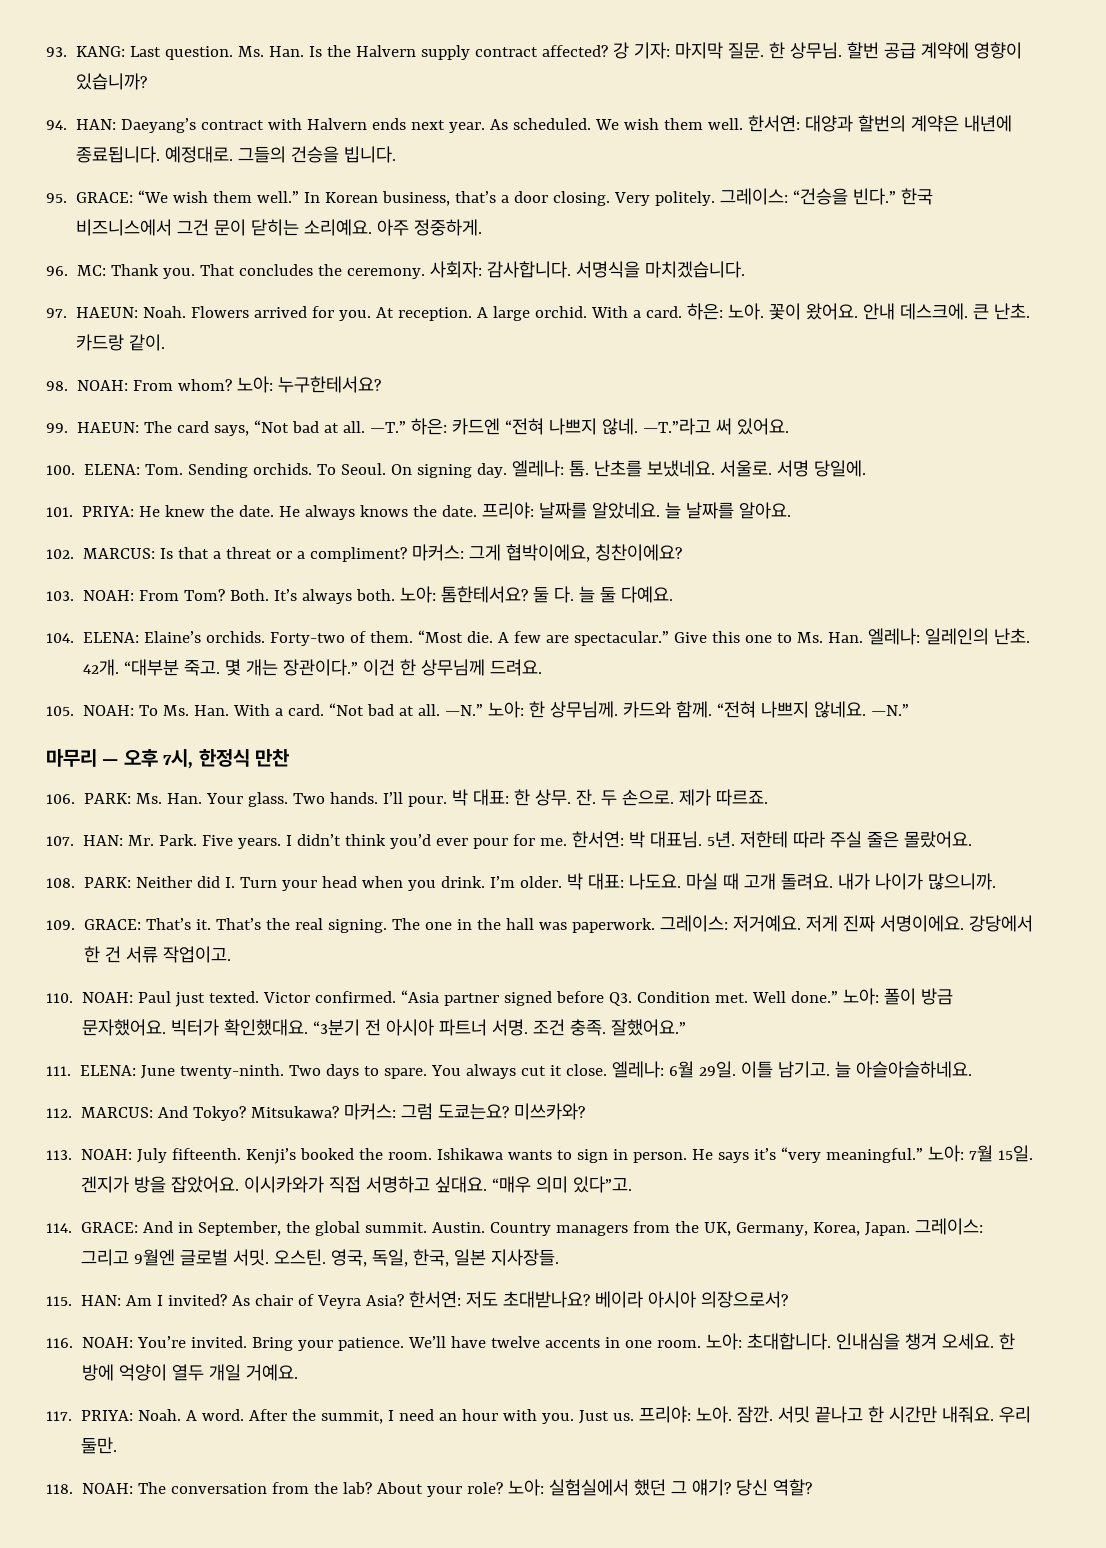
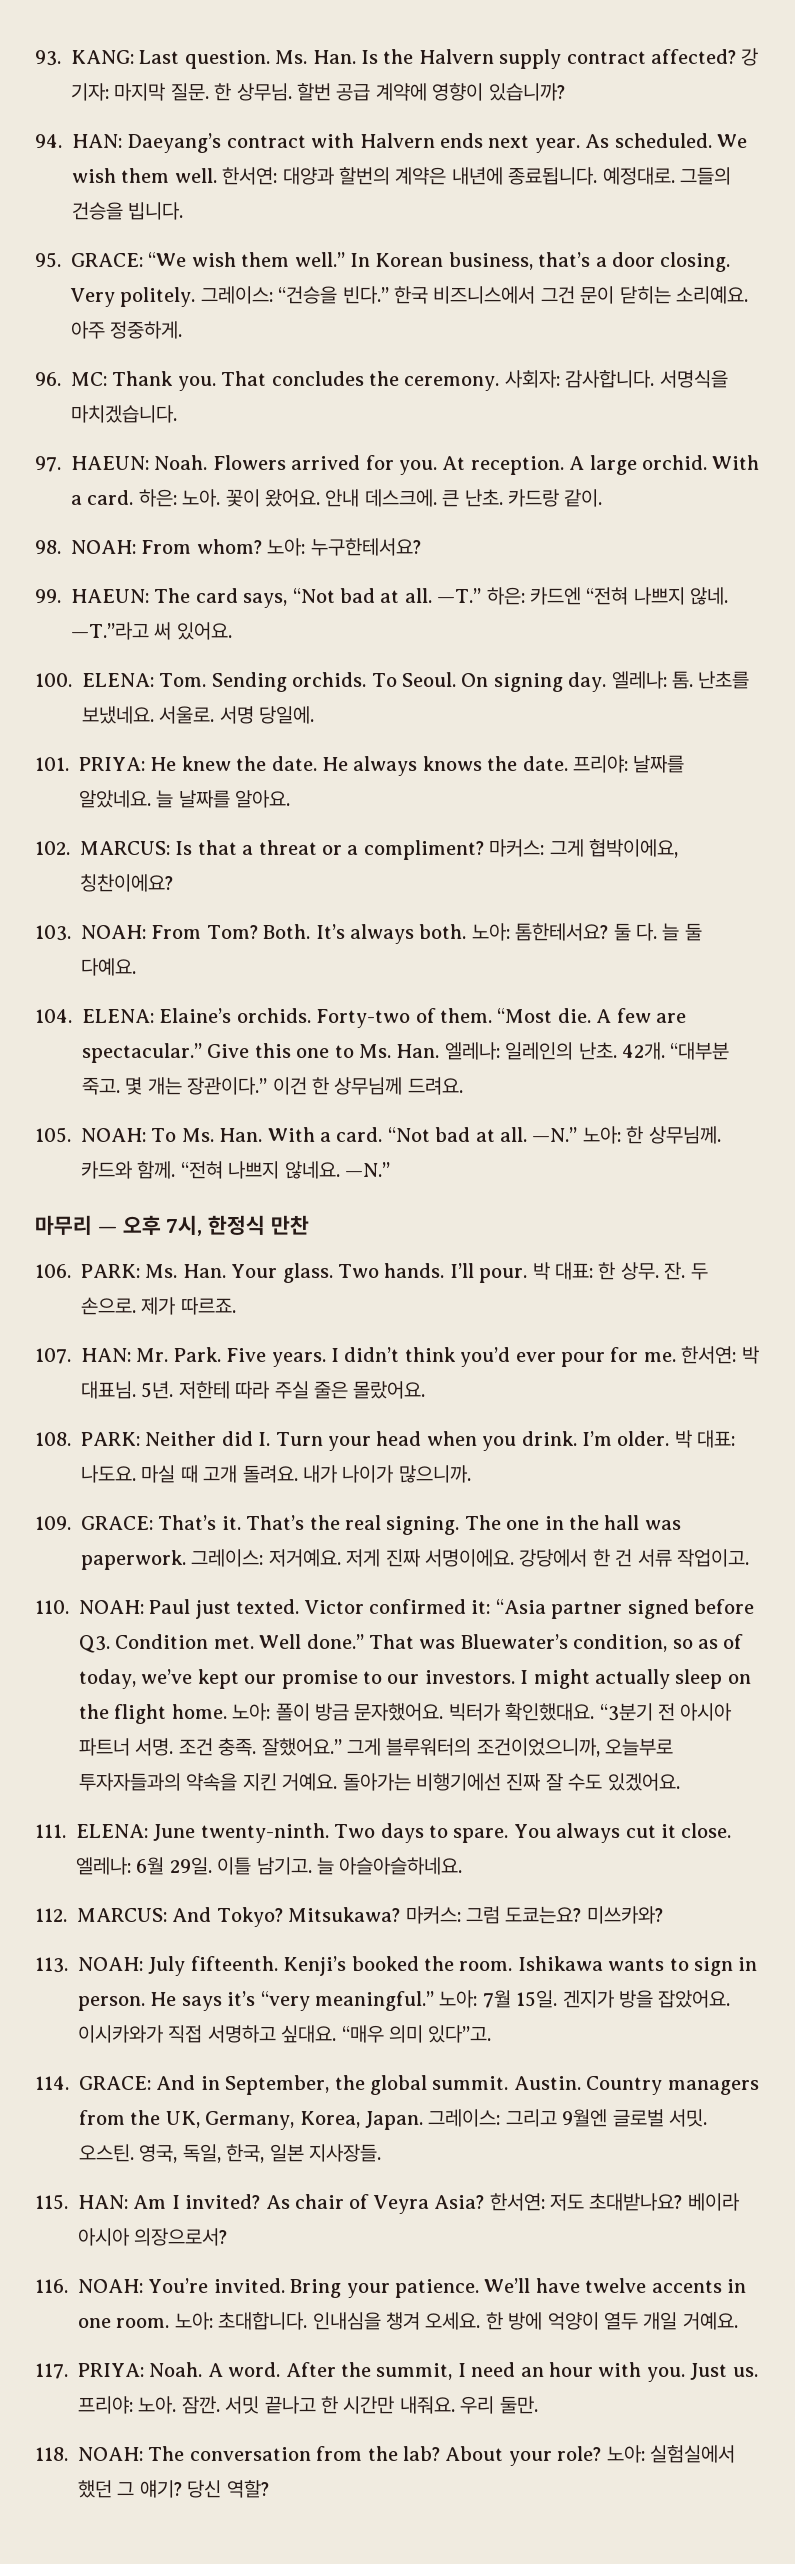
[315,991,397,1003] confirmed. -> [369,1599,491,1614] confirmed it:
(839, 997) none -> [368,1634,744,1652] [79,1669,751,1689] [79,1704,227,1724] That was Bluewater’s condition, so as of today, we’ve kept our promise to our investors. I might actually sleep on the flight home.
(687, 1027) none -> [346,1738,674,1757] [79,1773,680,1791] 그게 블루워터의 조건이었으니까, 오늘부로 투자자들과의 약속을 지킨 거예요. 돌아가는 비행기에선 진짜 잘 수도 있겠어요.

